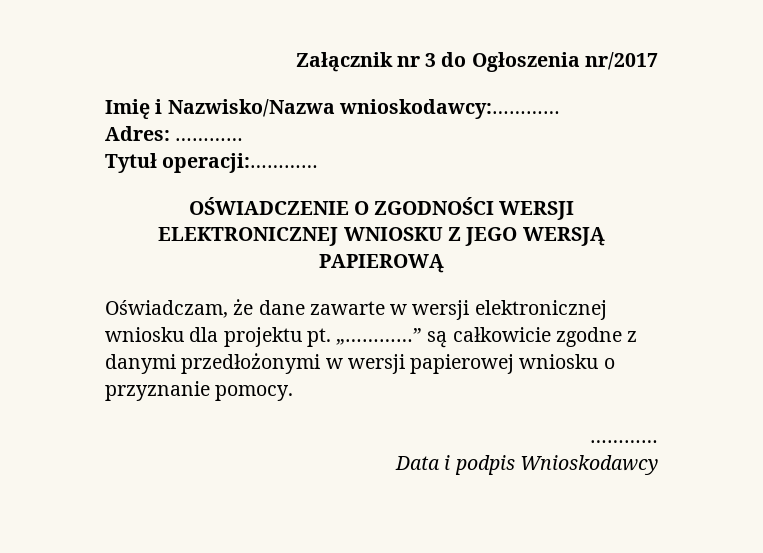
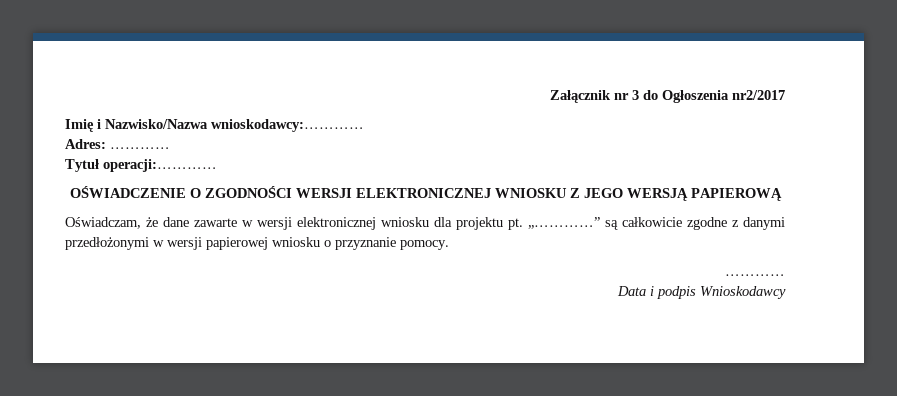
[585,52,658,70] nr/2017 -> [732,90,785,100] nr2/2017

